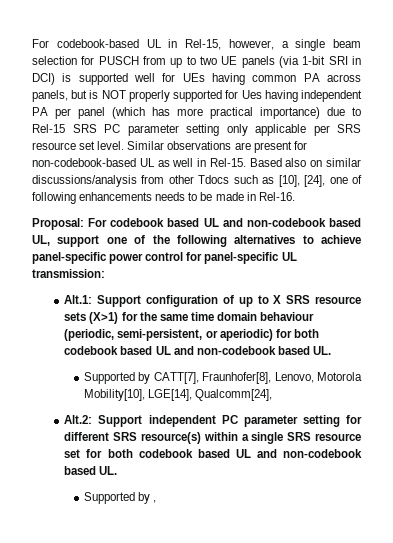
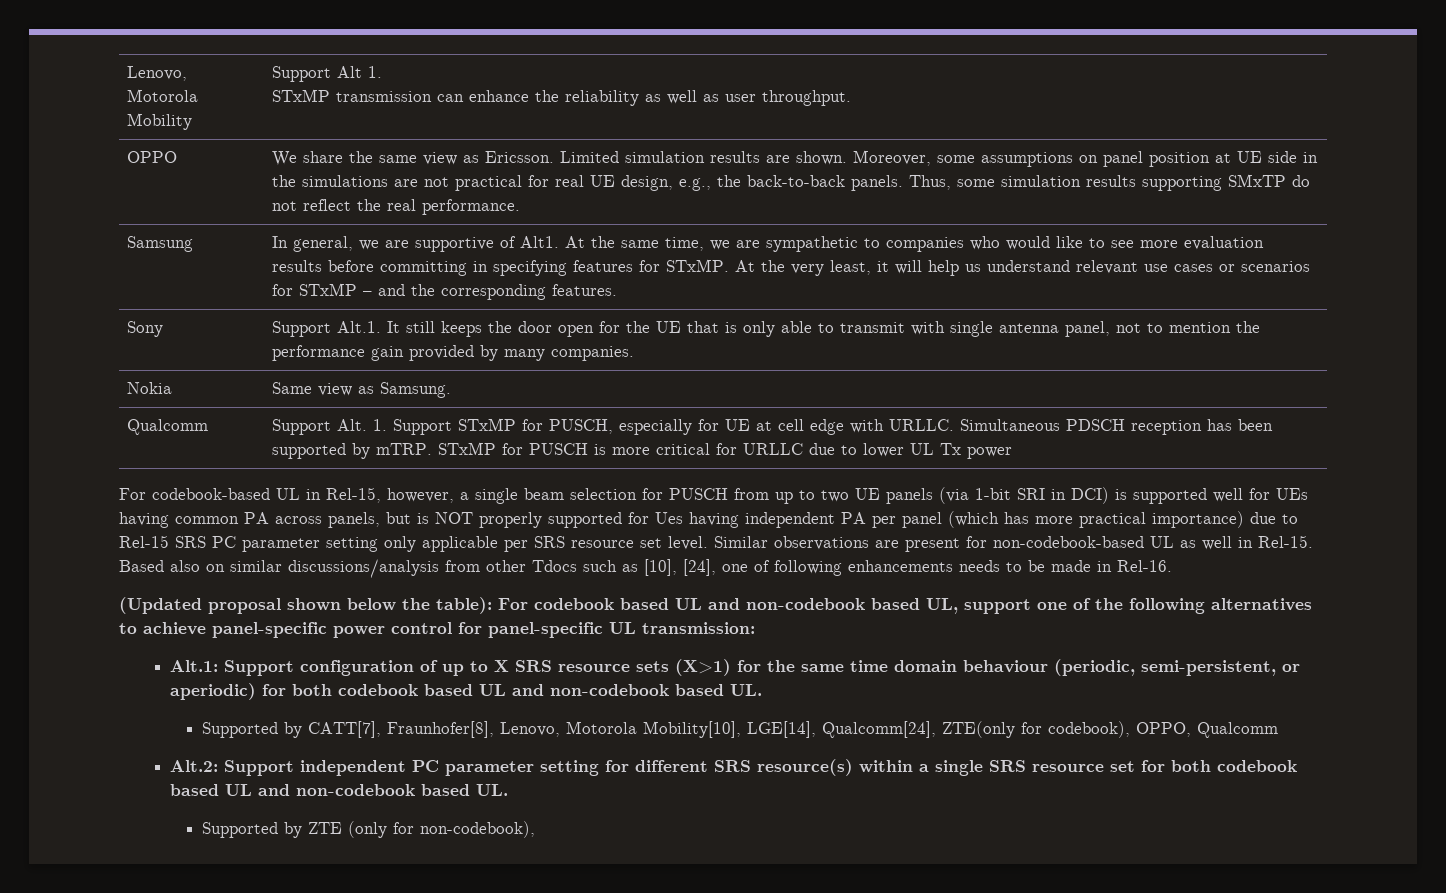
(32, 43) none -> [127,66,188,81] [127,89,199,102] [127,113,193,130] [272,66,383,82] [272,89,852,106] [127,151,178,163] [272,150,1319,167] [272,174,1311,191] [272,199,521,215] [127,236,194,252] [272,236,1265,252] [272,259,1311,276] [272,283,618,300] [127,321,164,337] [272,321,1261,337] [272,345,635,361] [127,382,173,394] [272,382,452,398] [127,419,209,435] [272,418,1274,435] [272,442,1013,459] Lenovo, Motorola Mobility | Support Alt 1. // STxMP transmission can enhance the reliability as well as user throughput. // OPPO | We share the same view as Ericsson. Limited simulation results are shown. Moreover, some assumptions on panel position at UE side in the simulations are not practical for real UE design, e.g., the back-to-back panels. Thus, some simulation results supporting SMxTP do not reflect the real performance. // Samsung | In general, we are supportive of Alt1. At the same time, we are sympathetic to companies who would like to see more evaluation results before committing in specifying features for STxMP. At the very least, it will help us understand relevant use cases or scenarios for STxMP – and the corresponding features. // Sony | Support Alt.1. It still keeps the door open for the UE that is only able to transmit with single antenna panel, not to mention the performance gain provided by many companies. // Nokia | Same view as Samsung. // Qualcomm | Support Alt. 1. Support STxMP for PUSCH, especially for UE at cell edge with URLLC. Simultaneous PDSCH reception has been supported by mTRP. STxMP for PUSCH is more critical for URLLC due to lower UL Tx power //
[32,218,84,230] Proposal: -> [119,597,492,614] (Updated proposal shown below the table):
(273, 395) none -> [942,721,1279,738] ZTE(only for codebook), OPPO, Qualcomm
[153,500,157,503] , -> [308,821,536,838] ZTE (only for non-codebook),

